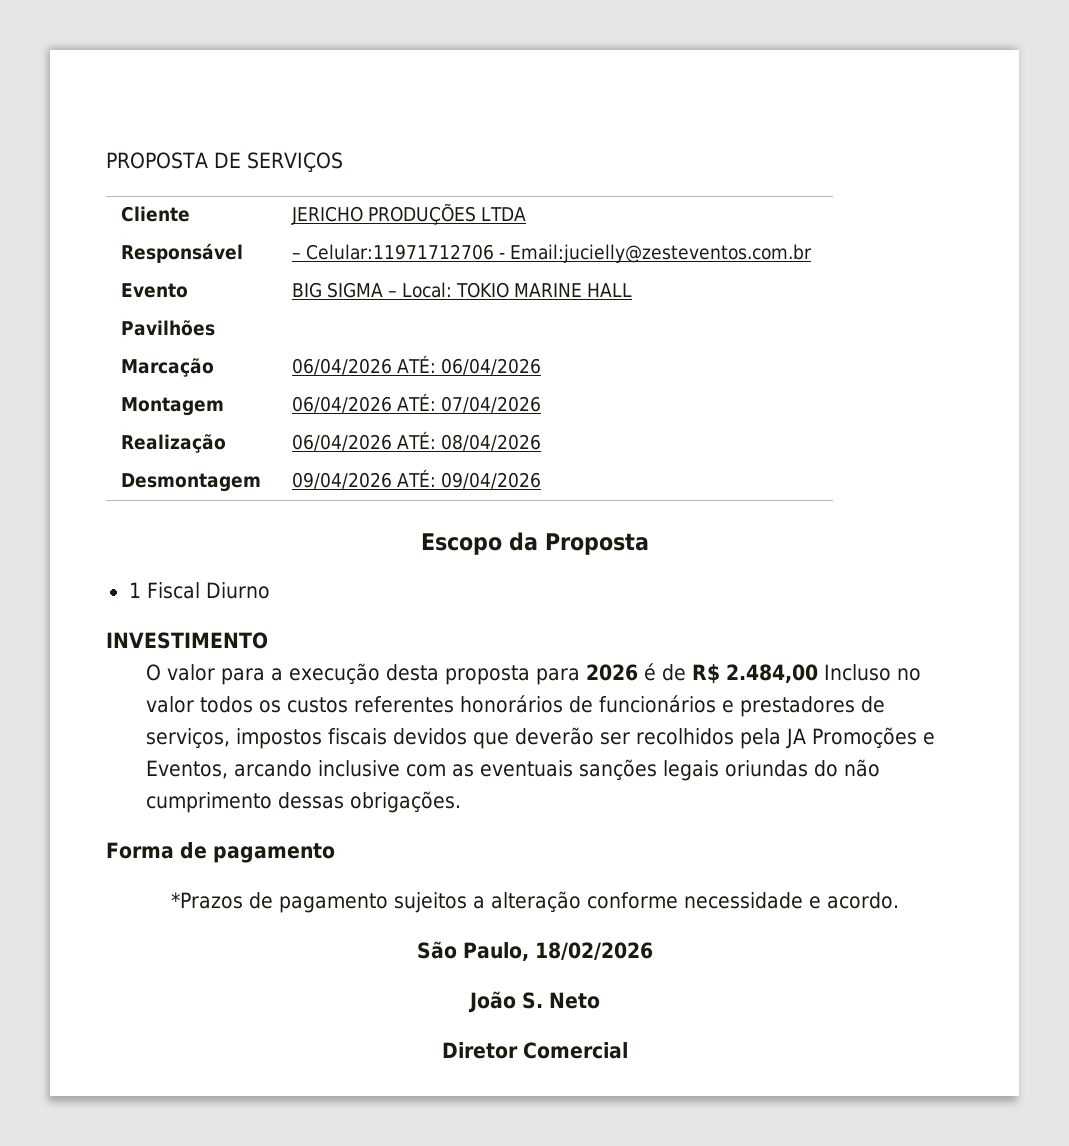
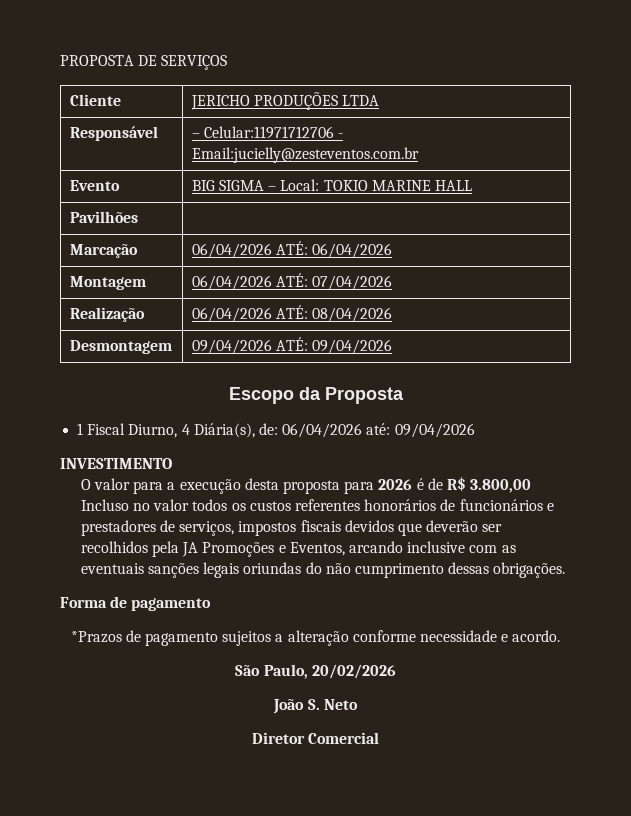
[205,582,270,599] Diurno -> [128,423,475,438] Diurno, 4 Diária(s), de: 06/04/2026 até: 09/04/2026
[725,664,818,683] 2.484,00 -> [470,479,532,493] 3.800,00
[534,942,653,960] 18/02/2026 -> [311,664,396,679] 20/02/2026

